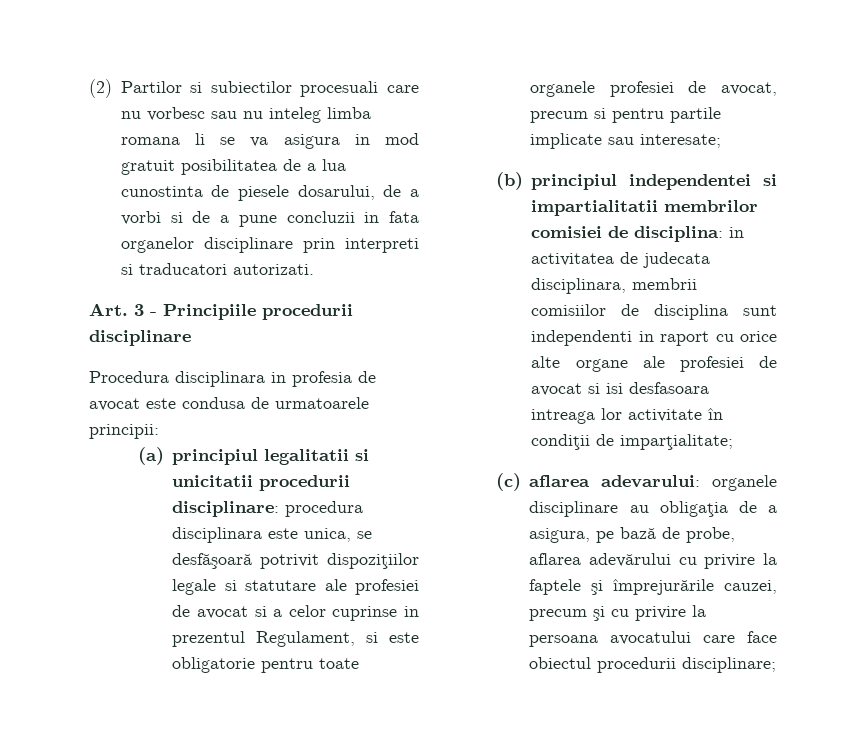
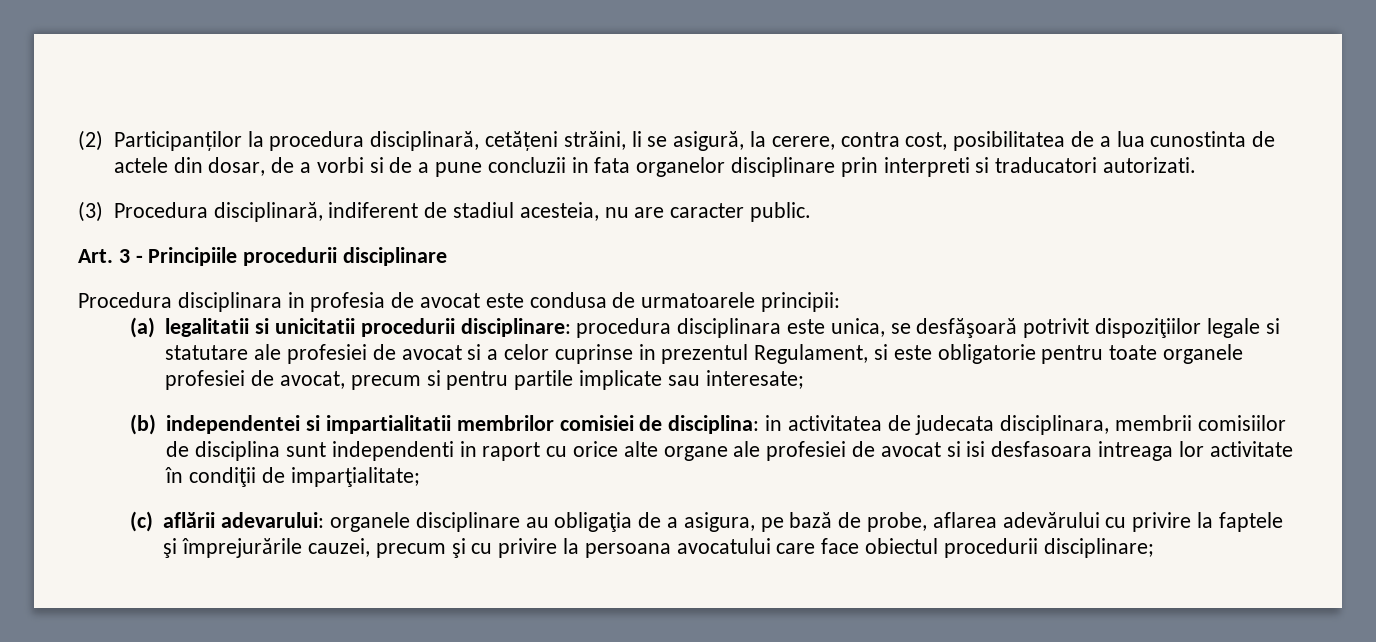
[120,81,419,97] [120,107,371,123] [120,133,419,149] [120,160,175,175] Partilor si subiectilor procesuali care nu vorbesc sau nu inteleg limba romana li se va asigura in mod gratuit -> [113,131,948,151] Participanților la procedura disciplinară, cetățeni străini, li se asigură, la cerere, contra cost,
[238,185,375,201] piesele dosarului, -> [113,157,266,176] actele din dosar,
(314, 269) none -> [78,201,811,222] // (3) Procedura disciplinară, indiferent de stadiul acesteia, nu are caracter public.
[172,449,259,465] principiul -> (155, 327) none
[531,174,618,190] principiul -> (156, 424) none
[529,475,591,487] aflarea -> [163,512,216,528] aflării

